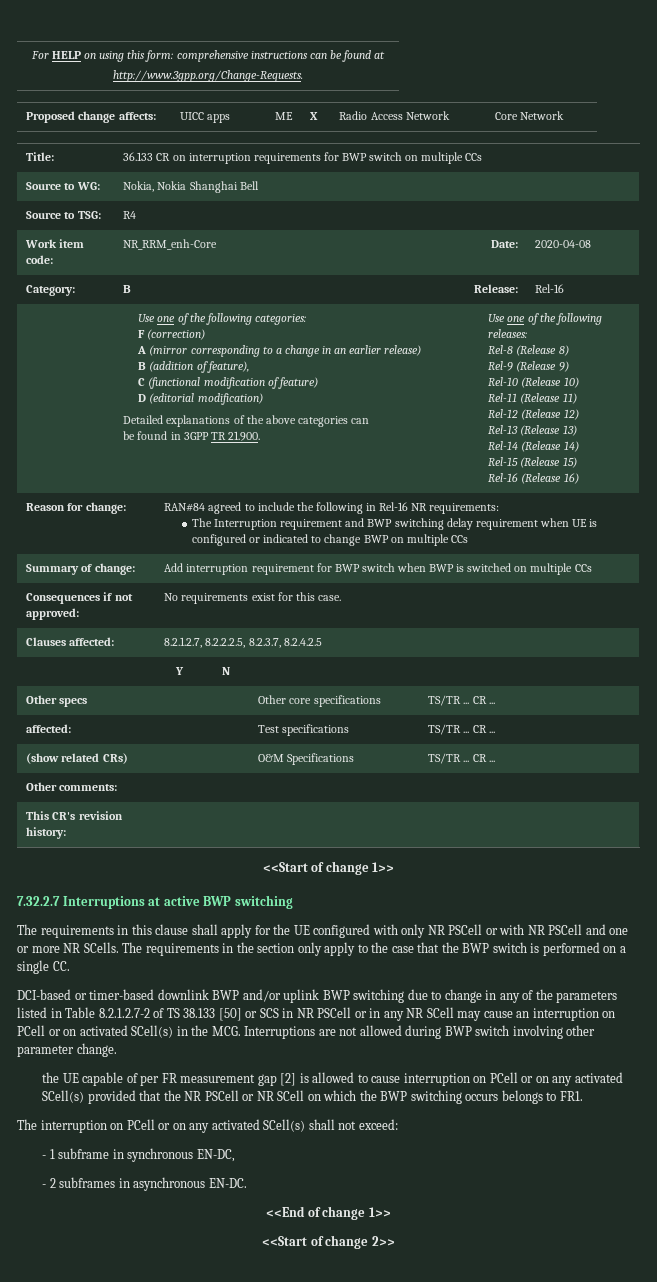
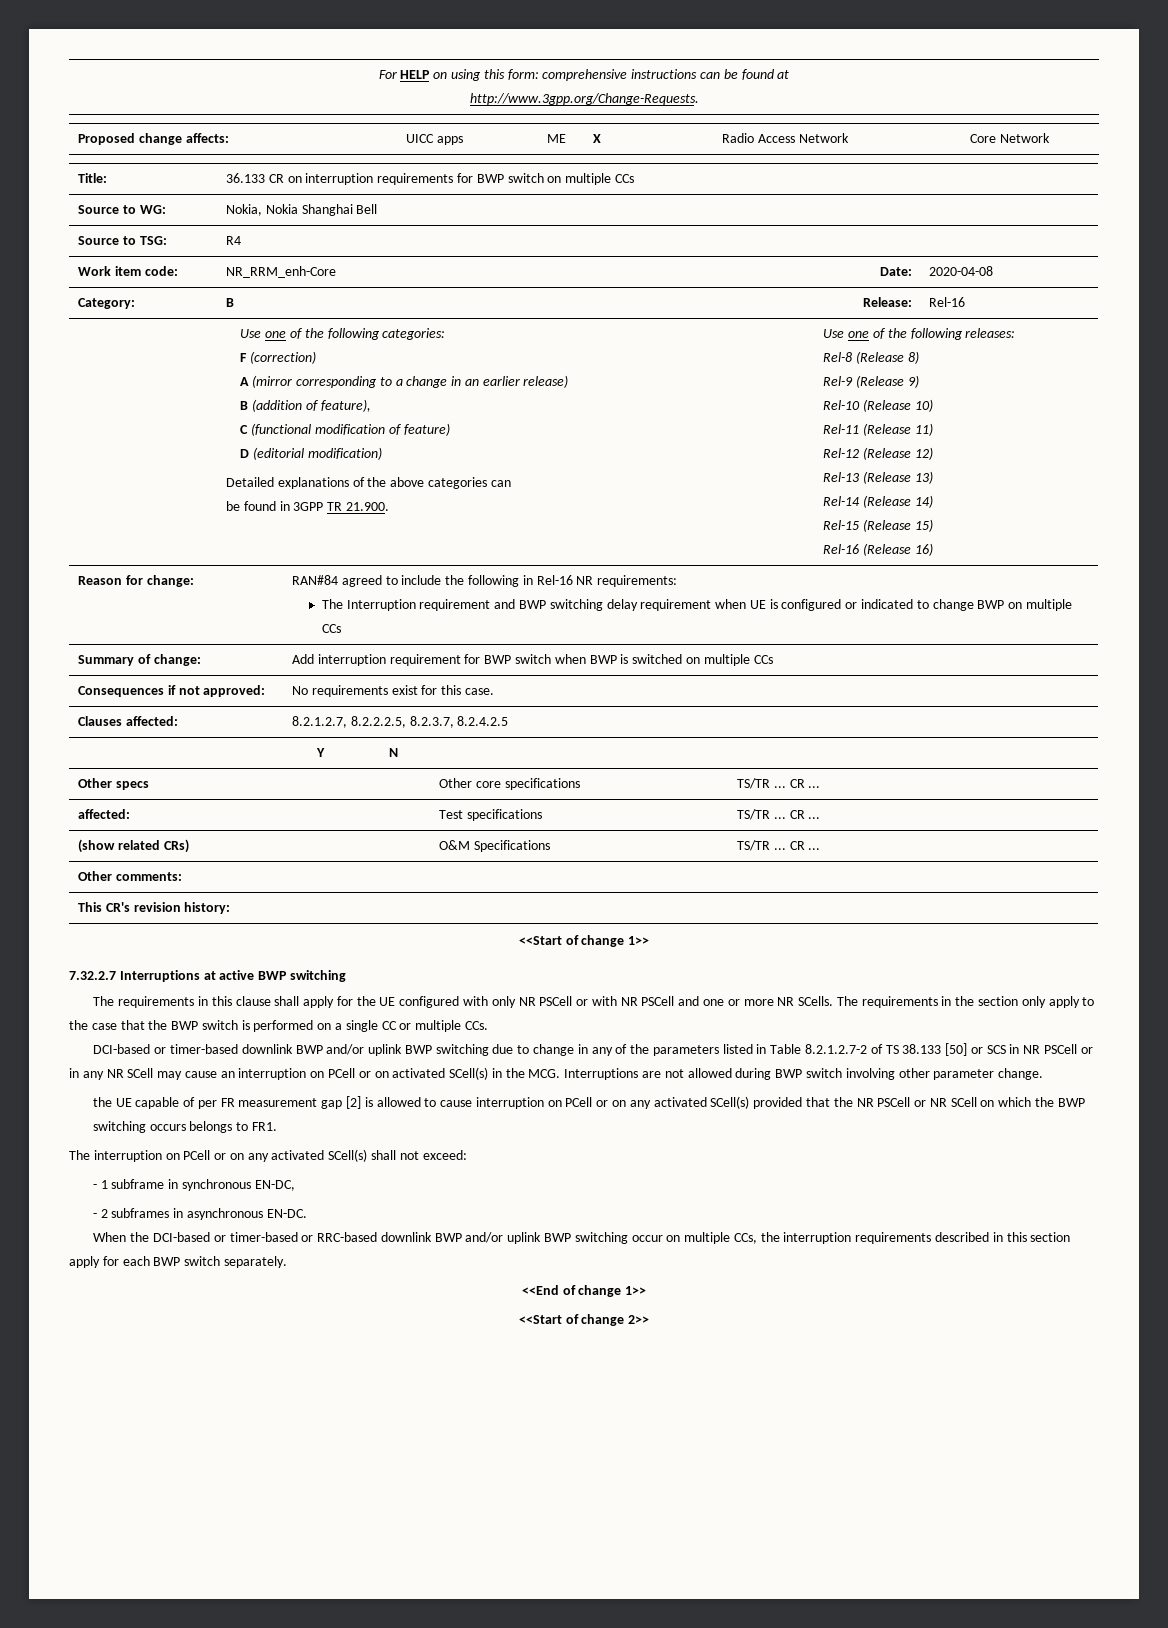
[52,961,70,971] CC. -> [381,1020,488,1032] CC or multiple CCs.
(247, 1183) none -> [93,1232,1071,1244] [69,1256,287,1268] // When the DCI-based or timer-based or RRC-based downlink BWP and/or uplink BWP switching occur on multiple CCs, the interruption requirements described in this section apply for each BWP switch separately.

